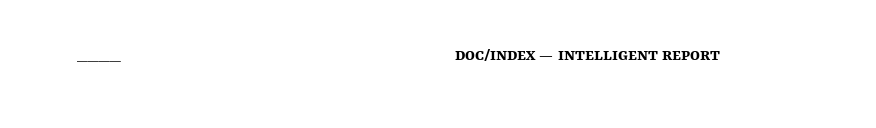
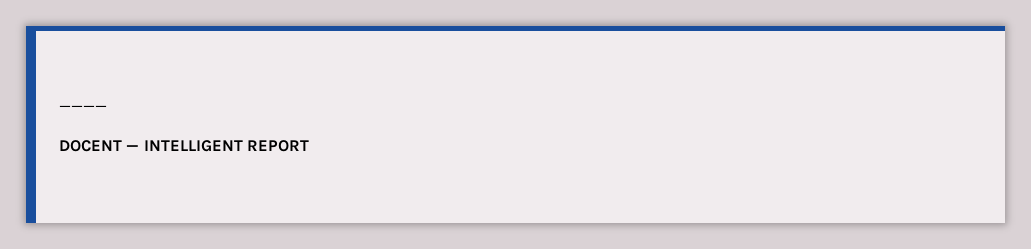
[455,49,536,61] DOC/INDEX -> [59,140,122,152] DOCENT

